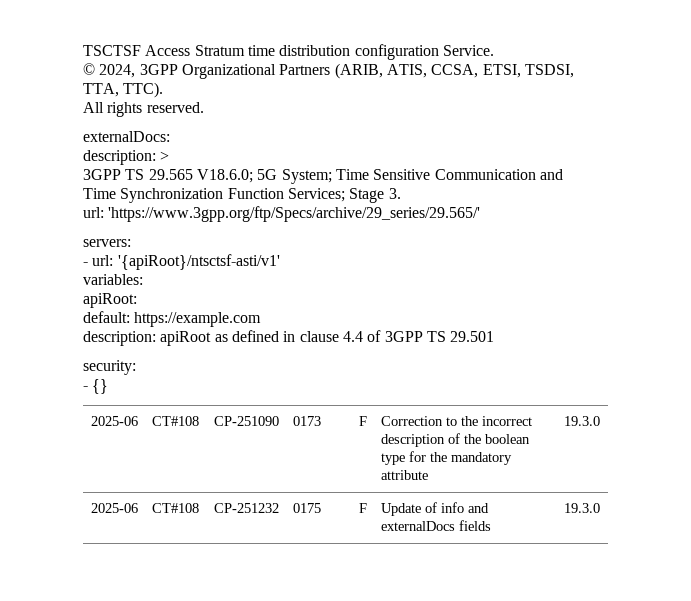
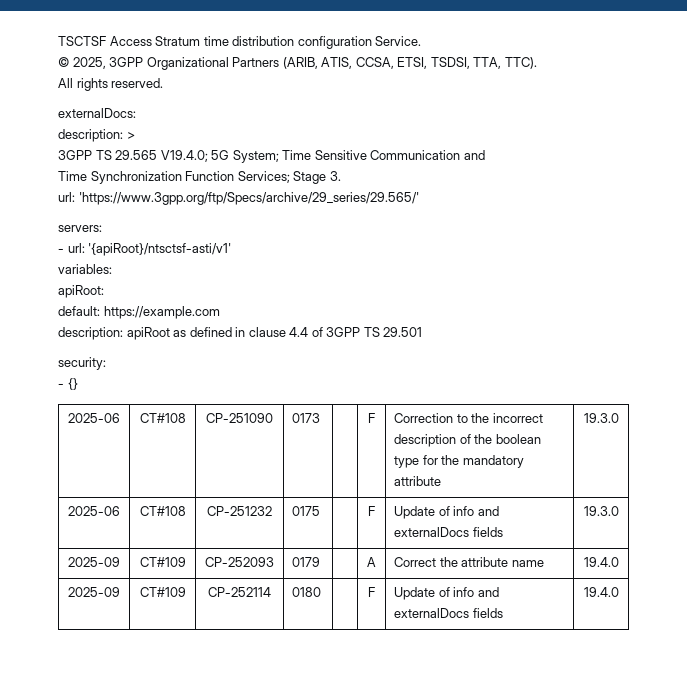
[99,64,136,78] 2024, -> [72,57,106,69] 2025,
[196,169,253,183] V18.6.0; -> [160,150,208,162] V19.4.0;
(600, 508) none -> [68,557,120,567] [139,557,186,567] [205,557,274,567] [292,557,321,567] [367,557,376,567] [394,557,544,567] [583,557,619,567] [68,587,120,597] [139,587,186,597] [208,587,271,597] [292,587,322,597] [368,587,375,597] [394,587,499,600] [394,608,503,618] [583,587,619,597] // 2025-09 | CT#109 | CP-252093 | 0179 | | A | Correct the attribute name | 19.4.0 // 2025-09 | CT#109 | CP-252114 | 0180 | | F | Update of info and externalDocs fields | 19.4.0

